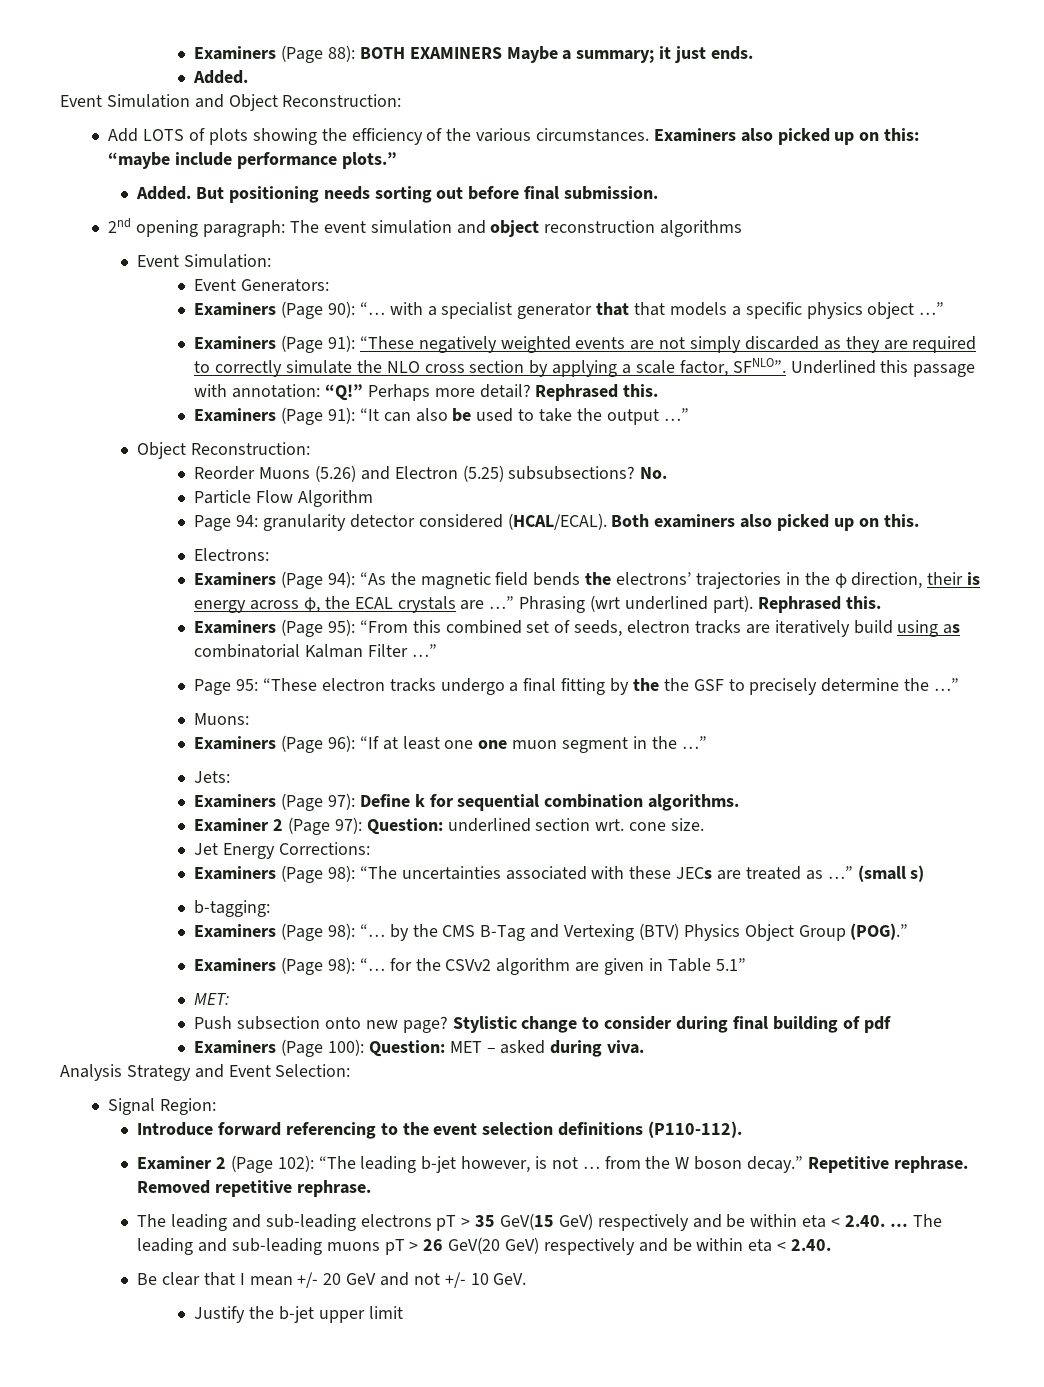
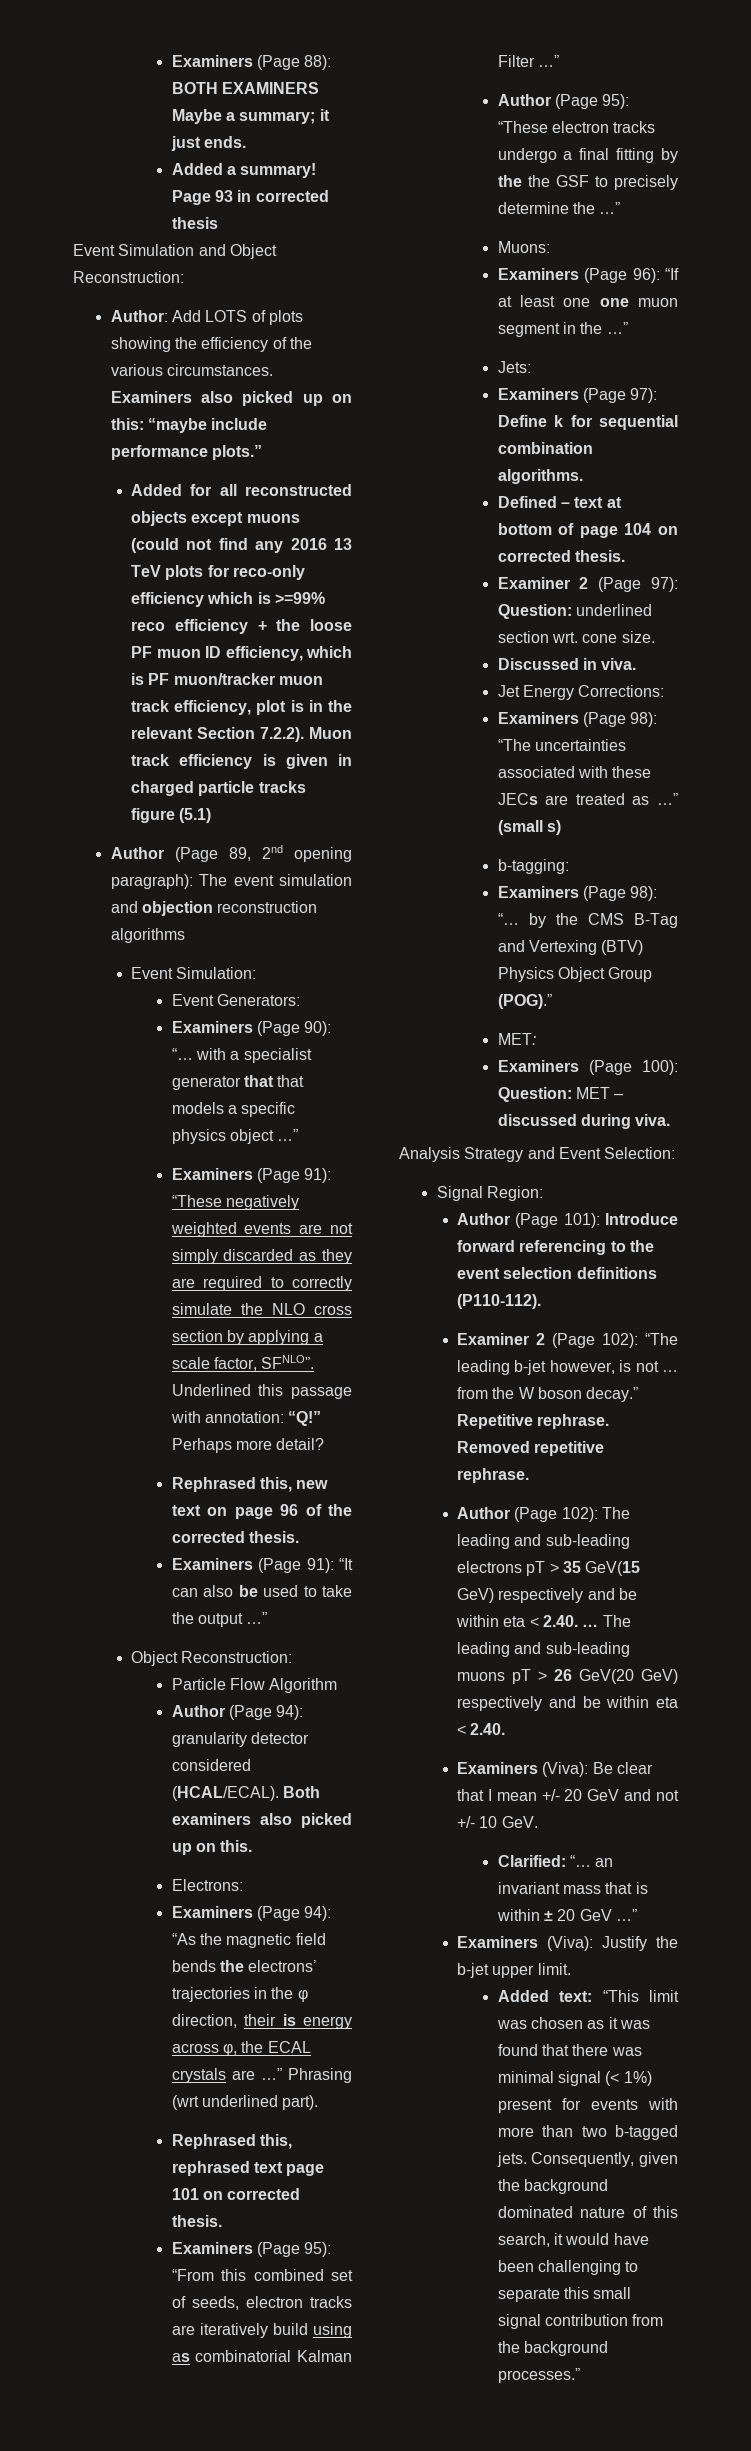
[193,70,249,84] Added. -> [171,163,317,178] [171,190,329,205] [171,217,218,229] Added a summary! Page 93 in corrected thesis
(402, 100) none -> [110,310,168,322] Author:
[136,186,658,203] Added. But positioning needs sorting out before final submission. // -> [131,484,352,496] [131,511,300,526] [131,538,352,553] [131,565,306,580] [131,592,326,607] [131,619,352,634] [131,646,352,661] [131,673,324,685] [131,700,352,715] [131,727,352,742] [131,754,352,769] [131,781,306,796] [131,808,212,823] [110,847,251,862] Added for all reconstructed objects except muons (could not find any 2016 13 TeV plots for reco-only efficiency which is >=99% reco efficiency + the loose PF muon ID efficiency, which is PF muon/tracker muon track efficiency, plot is in the relevant Section 7.2.2). Muon track efficiency is given in charged particle tracks figure (5.1) // Author (Page 89,
[203,220,286,237] paragraph: -> [110,874,193,889] paragraph):
[490,220,540,237] object -> [142,901,214,916] objection
[535,384,659,401] Rephrased this. -> [171,1477,329,1492] [171,1504,352,1519] [171,1531,299,1543] // Rephrased this, new text on page 96 of the corrected thesis.
[194,465,668,482] // Reorder Muons (5.26) and Electron (5.25) subsubsections? No. -> (293, 1657) none
[194,515,259,531] Page 94: -> [171,1705,304,1720] Author (Page 94):
[757,596,881,613] Rephrased this. -> [171,2134,292,2149] [171,2161,325,2176] [171,2188,301,2200] [171,2215,222,2227] // Rephrased this, rephrased text page 101 on corrected thesis.
[194,679,259,695] Page 95: -> [497,94,630,109] Author (Page 95):
(740, 802) none -> [497,496,622,508] [497,523,678,538] [497,550,625,562] // Defined – text at bottom of page 104 on corrected thesis.
(705, 824) none -> [497,658,637,670] // Discussed in viva.
[194,957,746,975] [194,993,230,1005] [194,1016,891,1033] Examiners (Page 98): “… for the CSVv2 algorithm are given in Table 5.1” // MET: // Push subsection onto new page? Stylistic change to consider during final building of pdf -> [497,1033,536,1045] MET:
[500,1040,546,1054] asked -> [497,1114,577,1126] discussed
(217, 1106) none -> [457,1213,600,1228] Author (Page 101):
(371, 1188) none -> [457,1507,598,1522] Author (Page 102):
(831, 1245) none -> [457,1762,589,1777] Examiners (Viva):
[194,1306,403,1323] Justify the b-jet upper limit -> [497,1855,614,1867] [497,1882,648,1894] [496,1909,637,1921] [457,1936,678,1951] [457,1963,571,1978] [497,1990,679,2002] [496,2017,650,2029] [497,2044,642,2056] [497,2071,652,2086] [497,2098,678,2113] [497,2125,678,2140] [496,2152,678,2167] [497,2179,608,2194] [497,2206,678,2218] [497,2233,649,2247] [497,2260,639,2275] [497,2287,632,2302] [497,2314,664,2329] [497,2341,608,2356] [497,2368,580,2383] Clarified: “… an invariant mass that is within ± 20 GeV …” // Examiners (Viva): Justify the b-jet upper limit. // Added text: “This limit was chosen as it was found that there was minimal signal (< 1%) present for events with more than two b-tagged jets. Consequently, given the background dominated nature of this search, it would have been challenging to separate this small signal contribution from the background processes.”

